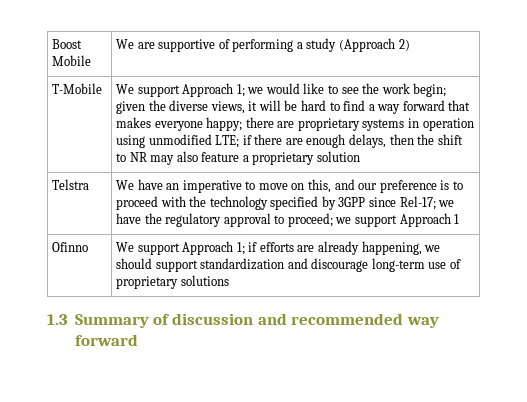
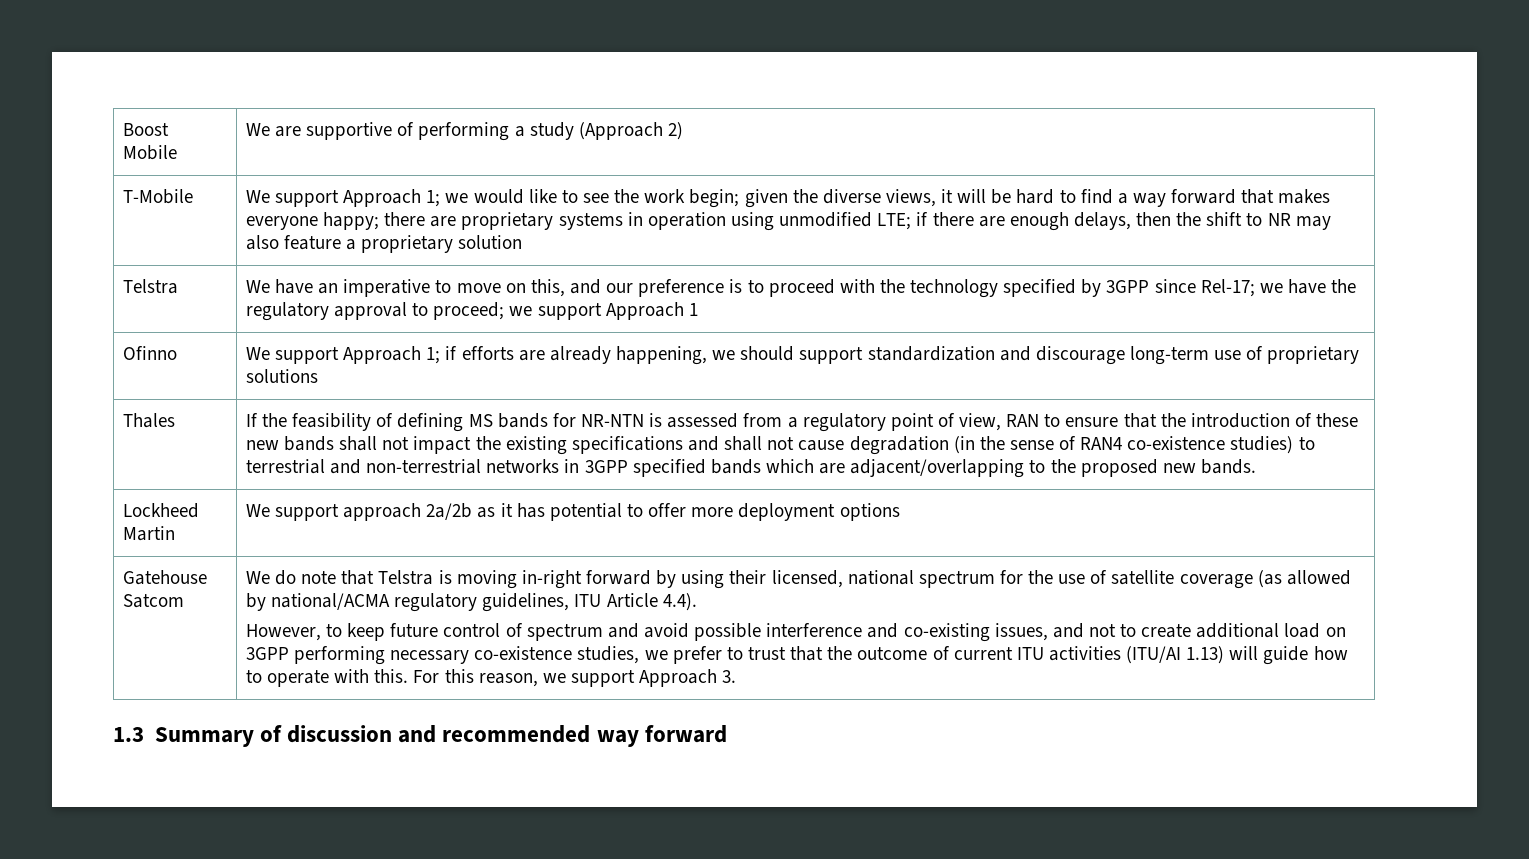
(229, 280) none -> [122,413,175,428] [245,413,1359,432] [245,436,1315,455] [245,459,1256,478] [122,503,199,518] [122,526,175,541] [245,503,900,521] [122,570,207,585] [122,594,184,608] [245,570,1351,589] [245,593,697,612] [245,623,1346,642] [245,646,1348,665] [245,669,737,687] // Thales | If the feasibility of defining MS bands for NR-NTN is assessed from a regulatory point of view, RAN to ensure that the introduction of these new bands shall not impact the existing specifications and shall not cause degradation (in the sense of RAN4 co-existence studies) to terrestrial and non-terrestrial networks in 3GPP specified bands which are adjacent/overlapping to the proposed new bands. // Lockheed Martin | We support approach 2a/2b as it has potential to offer more deployment options // Gatehouse Satcom | We do note that Telstra is moving in-right forward by using their licensed, national spectrum for the use of satellite coverage (as allowed by national/ACMA regulatory guidelines, ITU Article 4.4). // However, to keep future control of spectrum and avoid possible interference and co-existing issues, and not to create additional load on 3GPP performing necessary co-existence studies, we prefer to trust that the outcome of current ITU activities (ITU/AI 1.13) will guide how to operate with this. For this reason, we support Approach 3.

